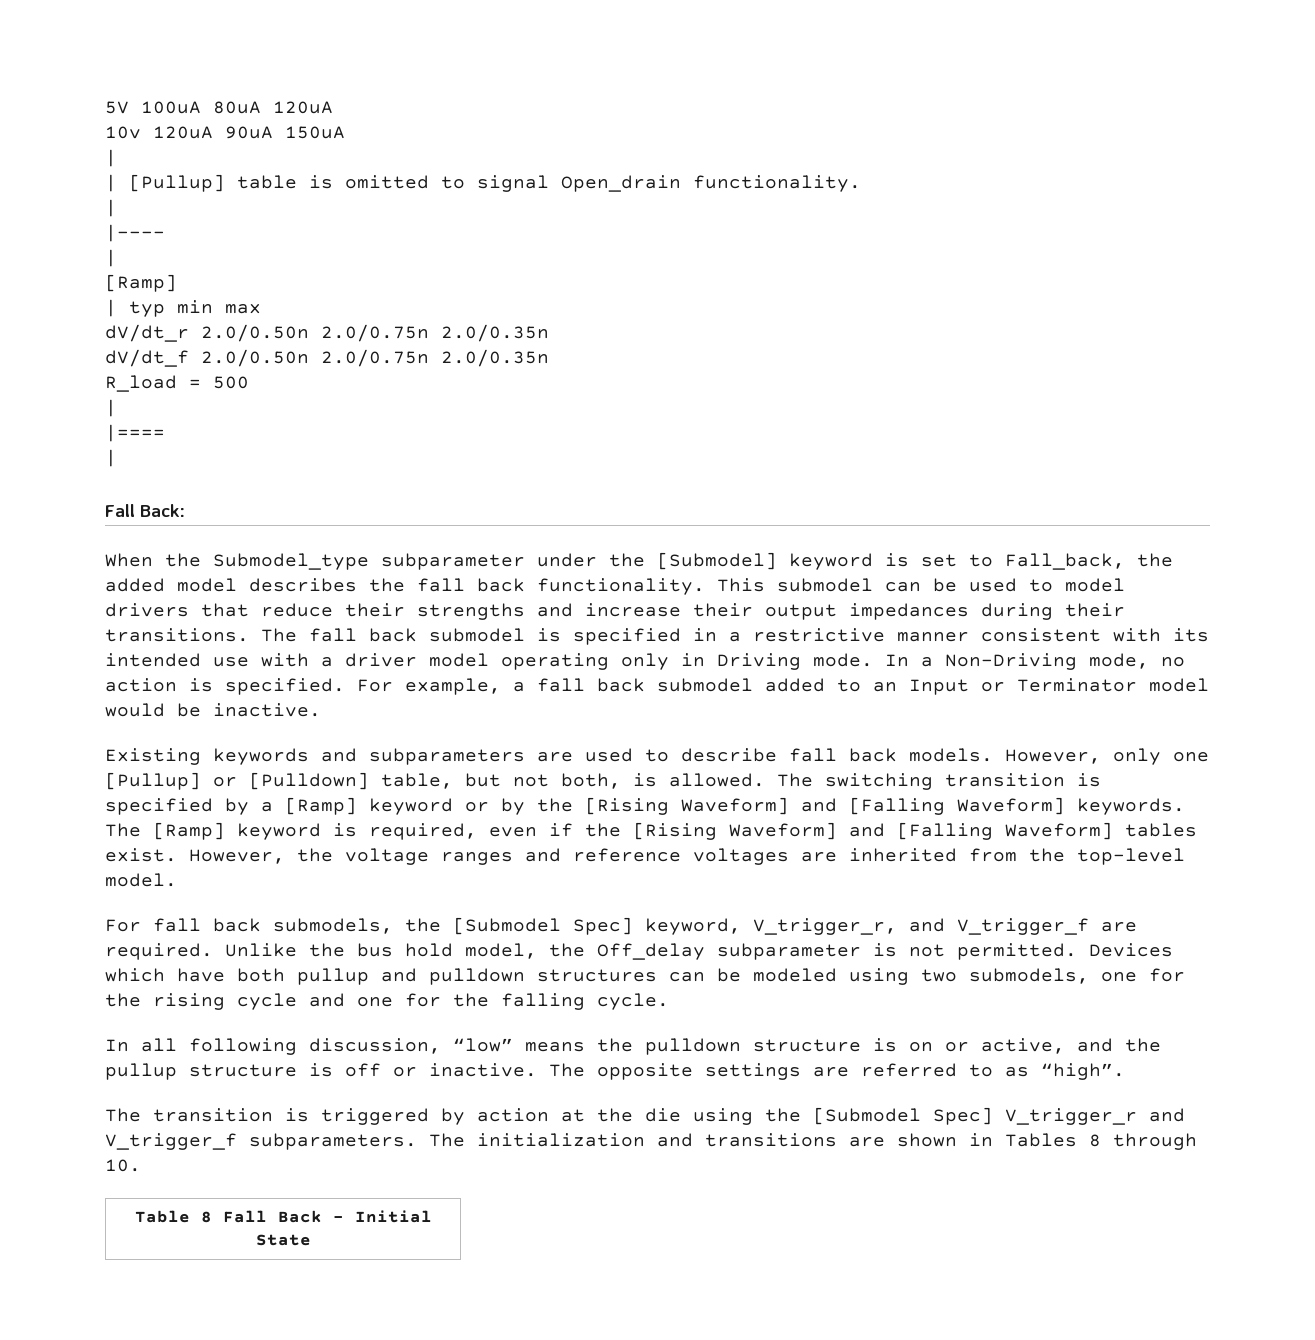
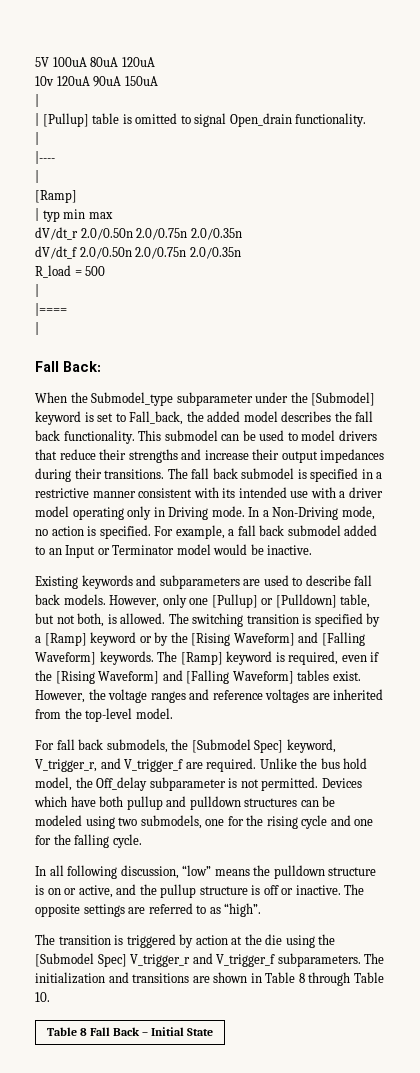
[1005,1133,1077,1147] Tables -> [265,972,296,983] Table
(1197, 1141) none -> [353,972,384,983] Table

